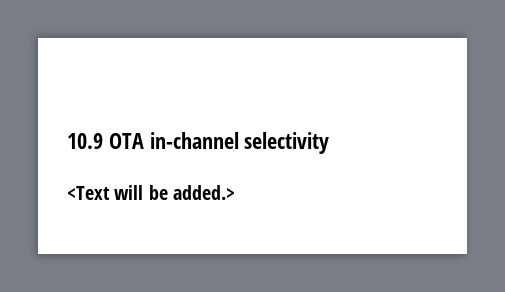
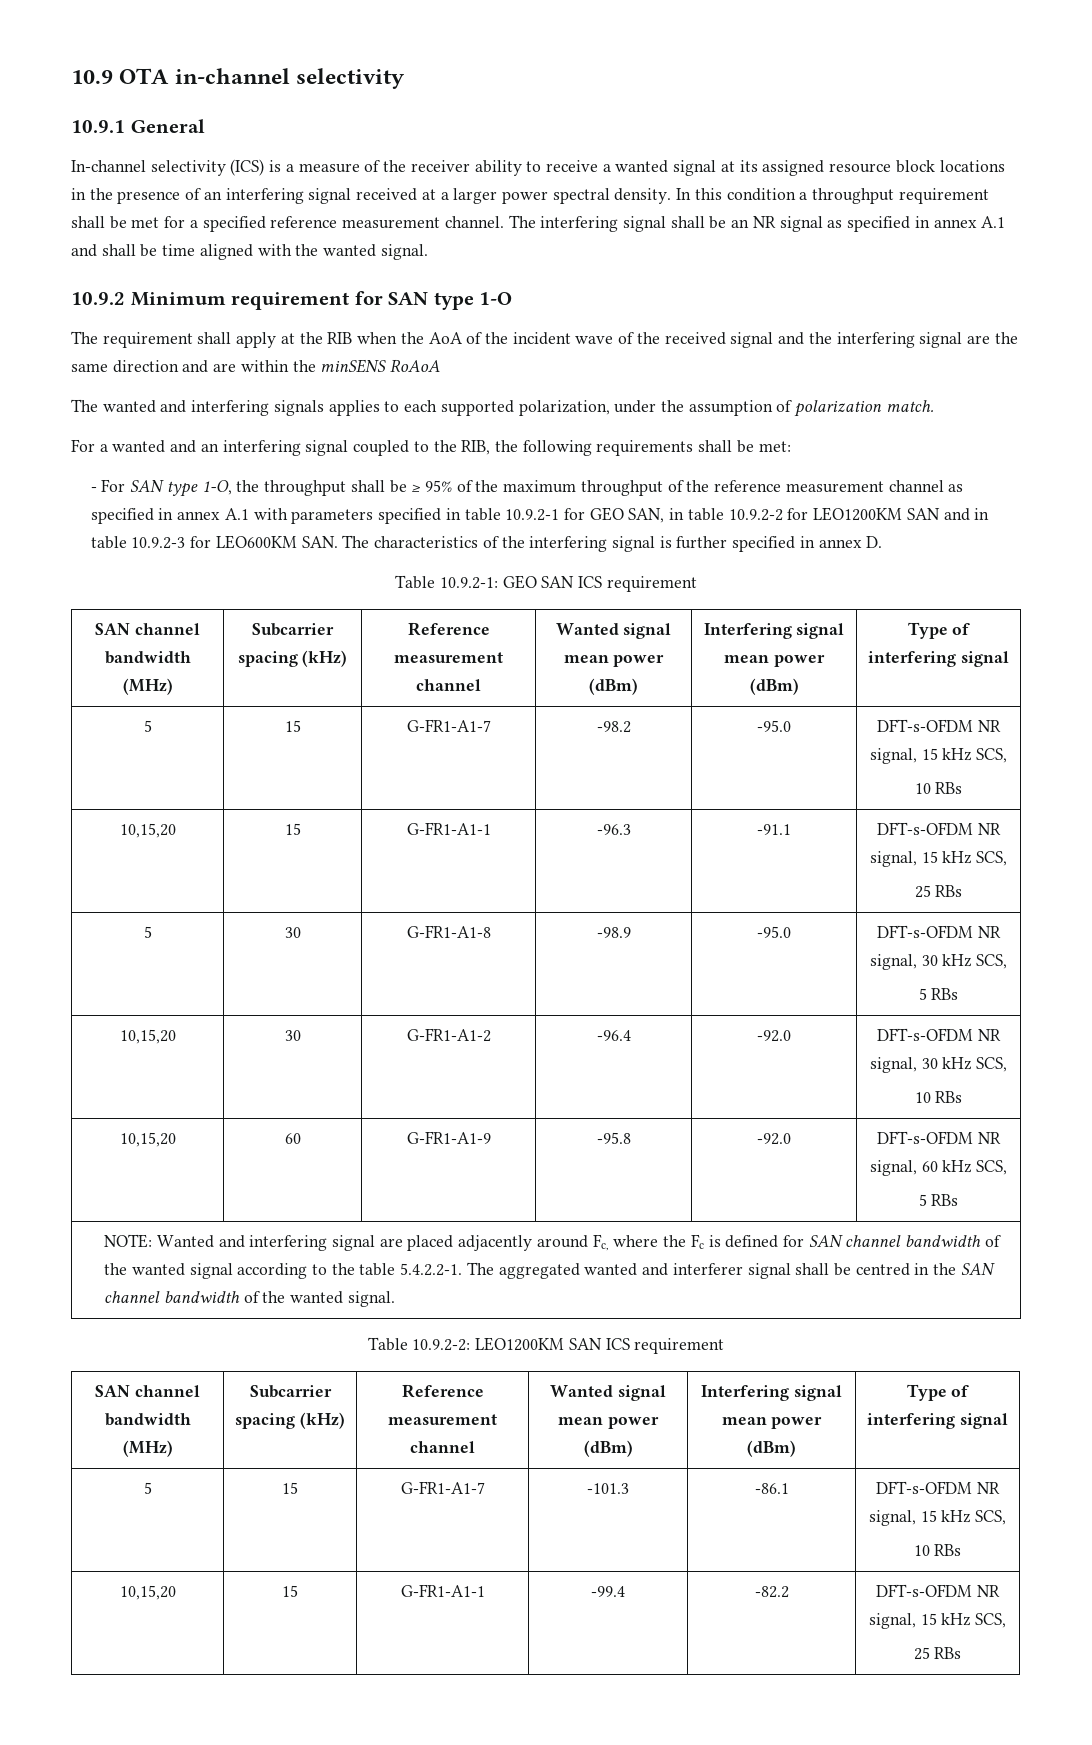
[67,185,236,200] <Text will be added.> -> [71,119,205,133] [71,159,1005,176] [71,188,989,204] [71,215,1006,232] [71,244,428,260] [71,291,513,310] [71,331,1018,348] [71,359,441,373] [71,399,934,417] [71,439,791,456] [90,479,964,497] [90,507,990,524] [90,535,883,552] [395,575,697,592] [95,623,200,635] [104,651,191,664] [122,678,173,695] [252,623,334,636] [237,650,348,667] [407,622,490,636] [394,652,503,663] [416,679,481,691] [555,623,672,639] [563,655,665,667] [589,678,638,695] [703,623,845,639] [724,655,825,667] [749,678,799,695] [907,622,971,639] [868,651,1009,667] [143,720,152,732] [284,720,301,732] [406,719,491,732] [596,721,631,733] [757,720,792,732] [877,719,1001,732] [869,748,1008,764] [914,782,963,794] [119,823,176,838] [284,823,301,835] [406,822,491,835] [596,824,631,835] [757,824,792,835] [877,822,1001,835] [869,851,1008,867] [914,885,963,898] [143,926,152,938] [284,927,301,938] [406,925,491,938] [596,927,631,938] [757,926,792,938] [877,925,1001,938] [869,954,1008,970] [918,988,959,1000] [119,1029,176,1044] [284,1030,301,1041] [406,1028,491,1042] [596,1030,631,1041] [757,1030,792,1042] [877,1028,1001,1041] [869,1057,1008,1073] [914,1091,963,1103] [119,1132,176,1147] [284,1133,301,1144] [406,1131,491,1144] [596,1132,631,1144] [757,1133,792,1145] [877,1131,1001,1144] [869,1160,1008,1176] [918,1194,959,1206] [104,1234,1001,1251] [104,1262,995,1279] [104,1291,395,1307] [367,1337,725,1354] [95,1385,200,1397] [104,1413,191,1426] [122,1440,173,1457] [249,1385,332,1398] [235,1412,345,1429] [401,1384,484,1398] [388,1414,497,1425] [410,1441,475,1453] [550,1385,666,1401] [558,1417,659,1429] [583,1440,633,1457] [701,1385,842,1401] [721,1417,823,1429] [747,1440,797,1457] [906,1384,970,1401] [867,1413,1008,1429] [143,1482,152,1494] [282,1482,298,1494] [400,1481,485,1494] [587,1483,629,1494] [754,1483,789,1494] [876,1481,1000,1494] [868,1510,1007,1526] [913,1544,962,1556] [119,1585,176,1600] [282,1585,298,1597] [400,1584,485,1597] [591,1586,625,1597] [754,1586,789,1598] [876,1584,1000,1597] [868,1613,1007,1629] [913,1647,962,1660] 10.9.1 General // In-channel selectivity (ICS) is a measure of the receiver ability to receive a wanted signal at its assigned resource block locations in the presence of an interfering signal received at a larger power spectral density. In this condition a throughput requirement shall be met for a specified reference measurement channel. The interfering signal shall be an NR signal as specified in annex A.1 and shall be time aligned with the wanted signal. // 10.9.2 Minimum requirement for SAN type 1-O // The requirement shall apply at the RIB when the AoA of the incident wave of the received signal and the interfering signal are the same direction and are within the minSENS RoAoA // The wanted and interfering signals applies to each supported polarization, under the assumption of polarization match. // For a wanted and an interfering signal coupled to the RIB, the following requirements shall be met: // - For SAN type 1-O, the throughput shall be ≥ 95% of the maximum throughput of the reference measurement channel as specified in annex A.1 with parameters specified in table 10.9.2-1 for GEO SAN, in table 10.9.2-2 for LEO1200KM SAN and in table 10.9.2-3 for LEO600KM SAN. The characteristics of the interfering signal is further specified in annex D. // Table 10.9.2-1: GEO SAN ICS requirement // SAN channel bandwidth (MHz) | Subcarrier spacing (kHz) | Reference measurement channel | Wanted signal mean power (dBm) | Interfering signal mean power (dBm) | Type of interfering signal // 5 | 15 | G-FR1-A1-7 | -98.2 | -95.0 | DFT-s-OFDM NR signal, 15 kHz SCS, // 10 RBs // 10,15,20 | 15 | G-FR1-A1-1 | -96.3 | -91.1 | DFT-s-OFDM NR signal, 15 kHz SCS, // 25 RBs // 5 | 30 | G-FR1-A1-8 | -98.9 | -95.0 | DFT-s-OFDM NR signal, 30 kHz SCS, // 5 RBs // 10,15,20 | 30 | G-FR1-A1-2 | -96.4 | -92.0 | DFT-s-OFDM NR signal, 30 kHz SCS, // 10 RBs // 10,15,20 | 60 | G-FR1-A1-9 | -95.8 | -92.0 | DFT-s-OFDM NR signal, 60 kHz SCS, // 5 RBs // NOTE: Wanted and interfering signal are placed adjacently around Fc, where the Fc is defined for SAN channel bandwidth of the wanted signal according to the table 5.4.2.2-1. The aggregated wanted and interferer signal shall be centred in the SAN channel bandwidth of the wanted signal. // Table 10.9.2-2: LEO1200KM SAN ICS requirement // SAN channel bandwidth (MHz) | Subcarrier spacing (kHz) | Reference measurement channel | Wanted signal mean power (dBm) | Interfering signal mean power (dBm) | Type of interfering signal // 5 | 15 | G-FR1-A1-7 | -101.3 | -86.1 | DFT-s-OFDM NR signal, 15 kHz SCS, // 10 RBs // 10,15,20 | 15 | G-FR1-A1-1 | -99.4 | -82.2 | DFT-s-OFDM NR signal, 15 kHz SCS, // 25 RBs

